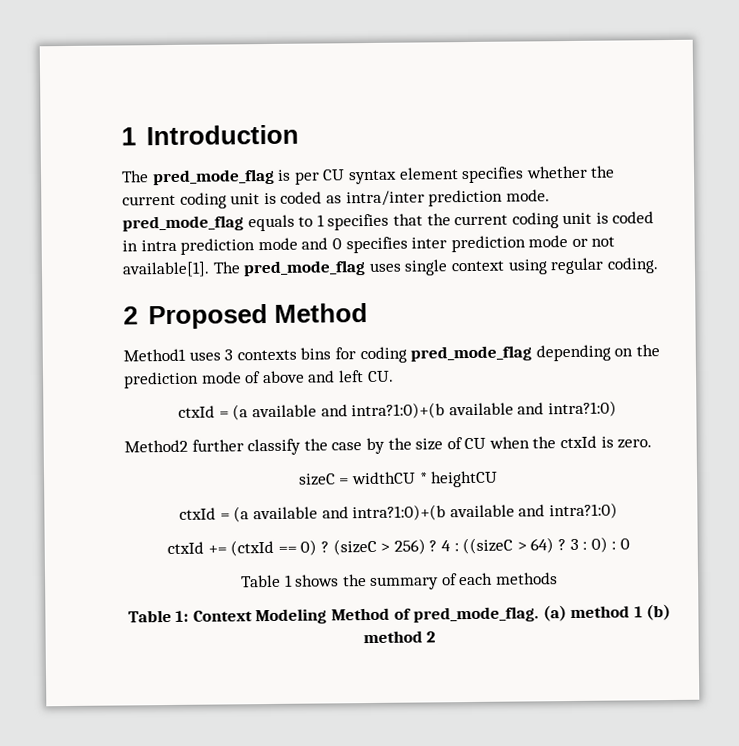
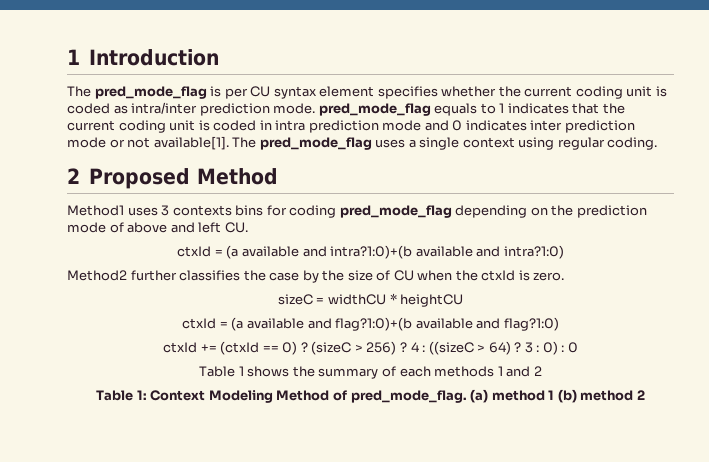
[327,213,390,231] specifies -> [507,103,569,114] indicates
[345,236,408,254] specifies -> [465,120,527,131] indicates
(401, 267) none -> [408,139,416,148] a
[247,438,302,456] classify -> [179,270,241,281] classifies
[352,502,618,522] intra?1:0)+(b available and intra?1:0) -> [335,317,559,331] flag?1:0)+(b available and flag?1:0)
(559, 578) none -> [497,366,542,377] 1 and 2

